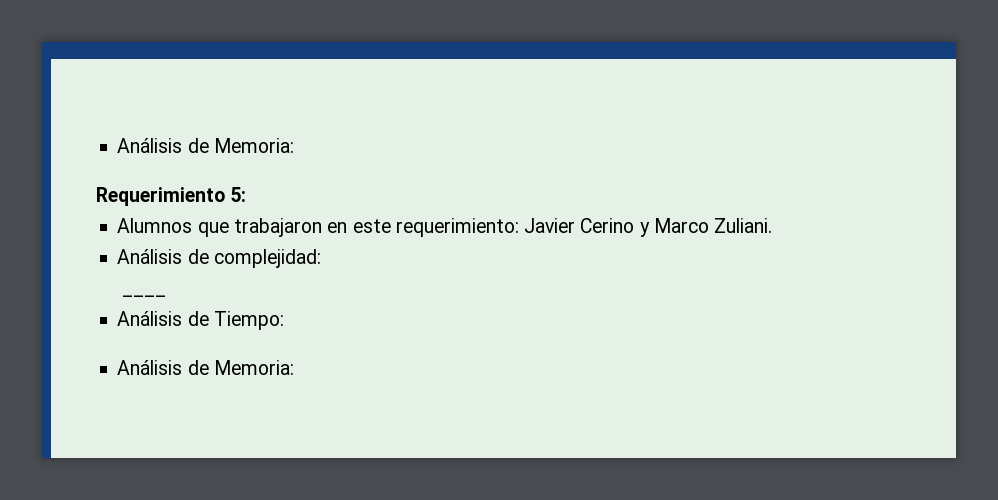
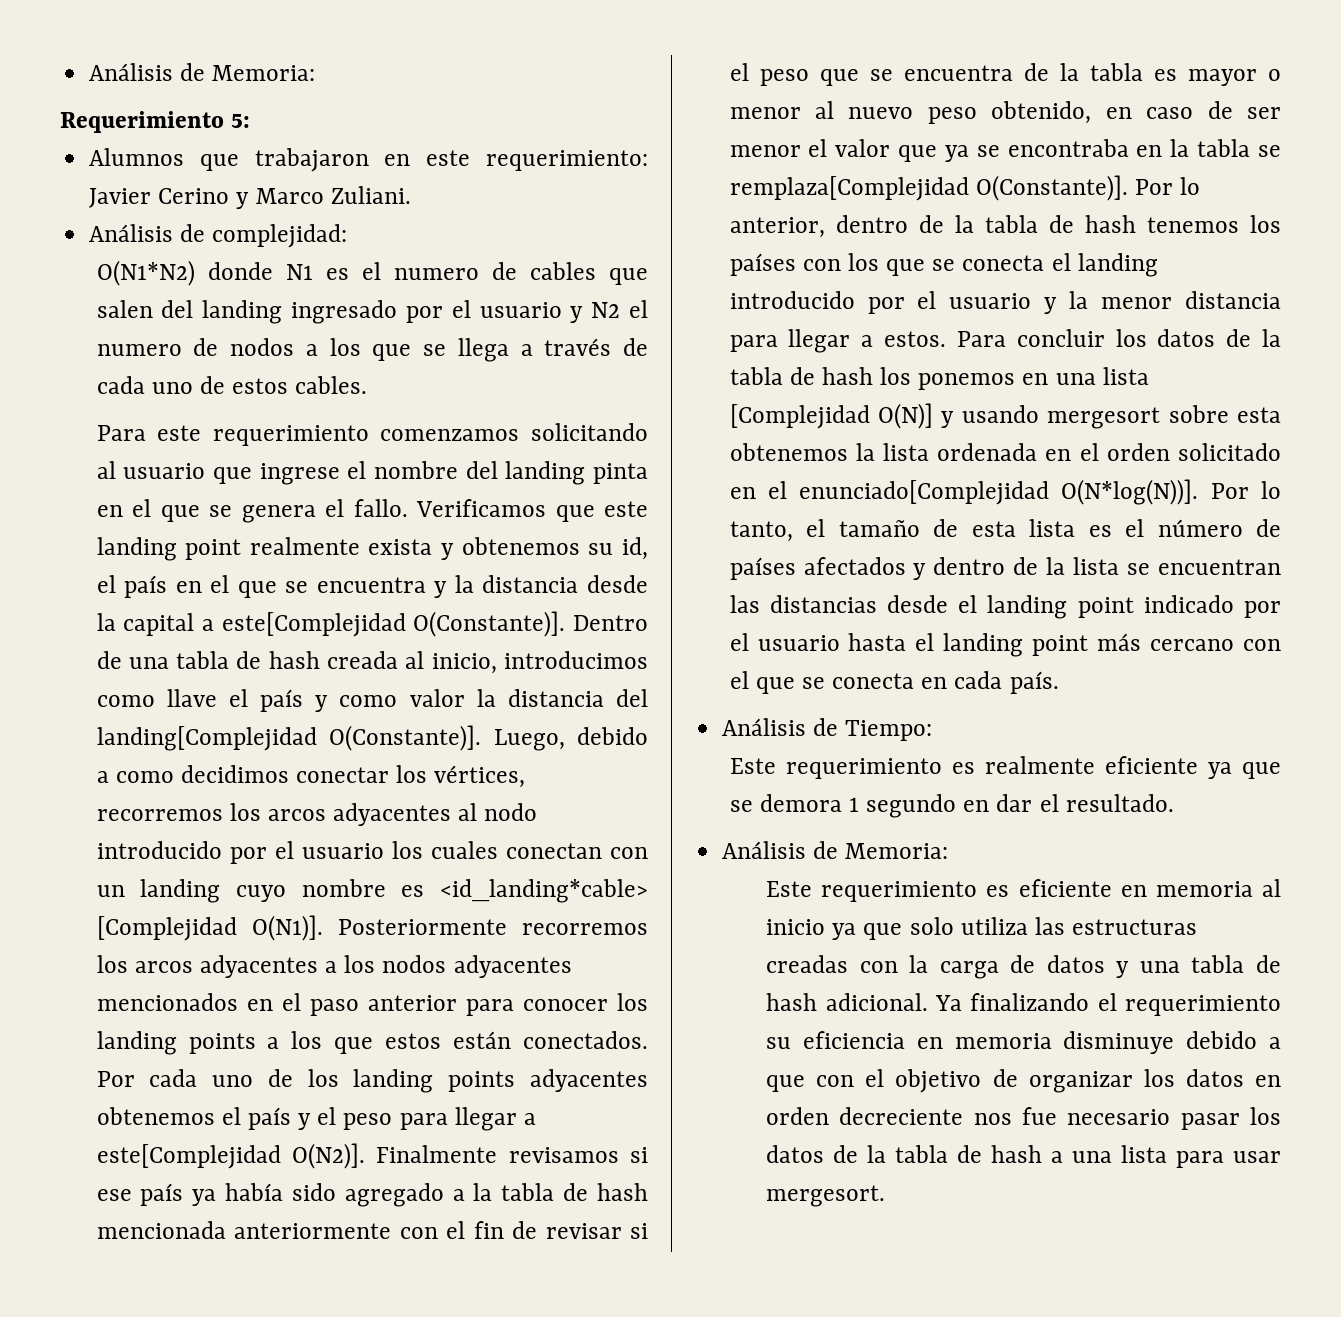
[121,295,166,297] [117,311,284,330] [117,360,294,375] ____ // Análisis de Tiempo: // Análisis de Memoria: -> [96,260,648,286] [96,300,648,324] [96,338,648,362] [96,376,368,394] [96,423,648,446] [96,461,648,485] [96,499,648,523] [96,537,648,561] [96,575,649,598] [96,611,648,637] [96,651,648,674] [96,689,648,712] [96,725,648,751] [96,765,526,788] [96,803,538,826] [96,841,648,864] [96,879,648,903] [96,915,648,941] [96,955,572,978] [96,993,648,1016] [96,1031,648,1055] [96,1069,648,1093] [96,1107,536,1131] [96,1143,648,1169] [96,1183,649,1207] [96,1221,648,1239] [729,63,1281,86] [729,101,1281,124] [729,139,1281,162] [729,175,1201,201] [729,215,1281,238] [729,253,1158,277] [729,291,1281,314] [729,329,1281,353] [729,367,1149,390] [729,403,1281,429] [729,443,1281,461] [729,479,1281,505] [729,519,1281,542] [729,557,1281,580] [729,595,1281,619] [729,633,1281,657] [729,671,1059,694] [722,718,933,741] [729,756,1281,779] [729,794,1174,818] [722,841,949,859] [766,879,1281,902] [766,917,1198,940] [766,955,1281,979] [766,993,1281,1016] [766,1031,1281,1054] [766,1069,1281,1093] [766,1107,1281,1130] [766,1145,1281,1168] [766,1185,886,1207] O(N1*N2) donde N1 es el numero de cables que salen del landing ingresado por el usuario y N2 el numero de nodos a los que se llega a través de cada uno de estos cables. // Para este requerimiento comenzamos solicitando al usuario que ingrese el nombre del landing pinta en el que se genera el fallo. Verificamos que este landing point realmente exista y obtenemos su id, el país en el que se encuentra y la distancia desde la capital a este[Complejidad O(Constante)]. Dentro de una tabla de hash creada al inicio, introducimos como llave el país y como valor la distancia del landing[Complejidad O(Constante)]. Luego, debido a como decidimos conectar los vértices, recorremos los arcos adyacentes al nodo introducido por el usuario los cuales conectan con un landing cuyo nombre es <id_landing*cable> [Complejidad O(N1)]. Posteriormente recorremos los arcos adyacentes a los nodos adyacentes mencionados en el paso anterior para conocer los landing points a los que estos están conectados. Por cada uno de los landing points adyacentes obtenemos el país y el peso para llegar a este[Complejidad O(N2)]. Finalmente revisamos si ese país ya había sido agregado a la tabla de hash mencionada anteriormente con el fin de revisar si el peso que se encuentra de la tabla es mayor o menor al nuevo peso obtenido, en caso de ser menor el valor que ya se encontraba en la tabla se remplaza[Complejidad O(Constante)]. Por lo anterior, dentro de la tabla de hash tenemos los países con los que se conecta el landing introducido por el usuario y la menor distancia para llegar a estos. Para concluir los datos de la tabla de hash los ponemos en una lista [Complejidad O(N)] y usando mergesort sobre esta obtenemos la lista ordenada en el orden solicitado en el enunciado[Complejidad O(N*log(N))]. Por lo tanto, el tamaño de esta lista es el número de países afectados y dentro de la lista se encuentran las distancias desde el landing point indicado por el usuario hasta el landing point más cercano con el que se conecta en cada país. // Análisis de Tiempo: // Este requerimiento es realmente eficiente ya que se demora 1 segundo en dar el resultado. // Análisis de Memoria: // Este requerimiento es eficiente en memoria al inicio ya que solo utiliza las estructuras creadas con la carga de datos y una tabla de hash adicional. Ya finalizando el requerimiento su eficiencia en memoria disminuye debido a que con el objetivo de organizar los datos en orden decreciente nos fue necesario pasar los datos de la tabla de hash a una lista para usar mergesort.

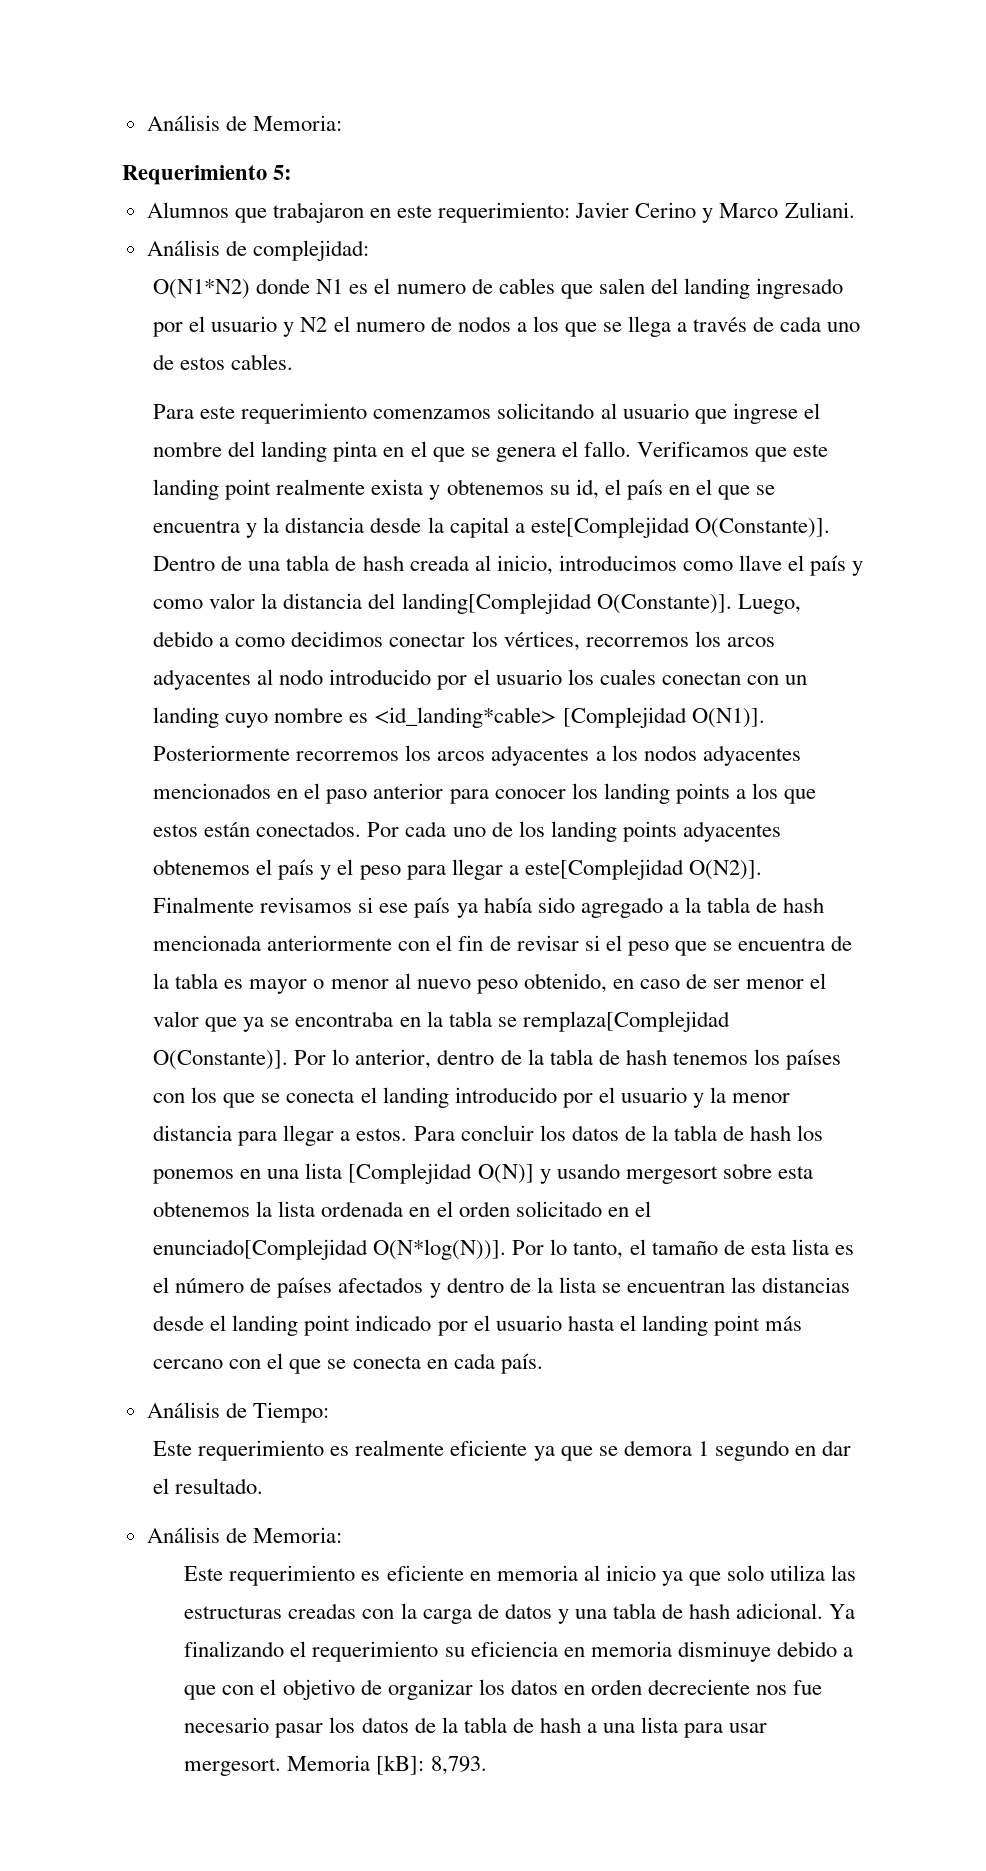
(886, 1196) none -> [287,1755,487,1775] Memoria [kB]: 8,793.

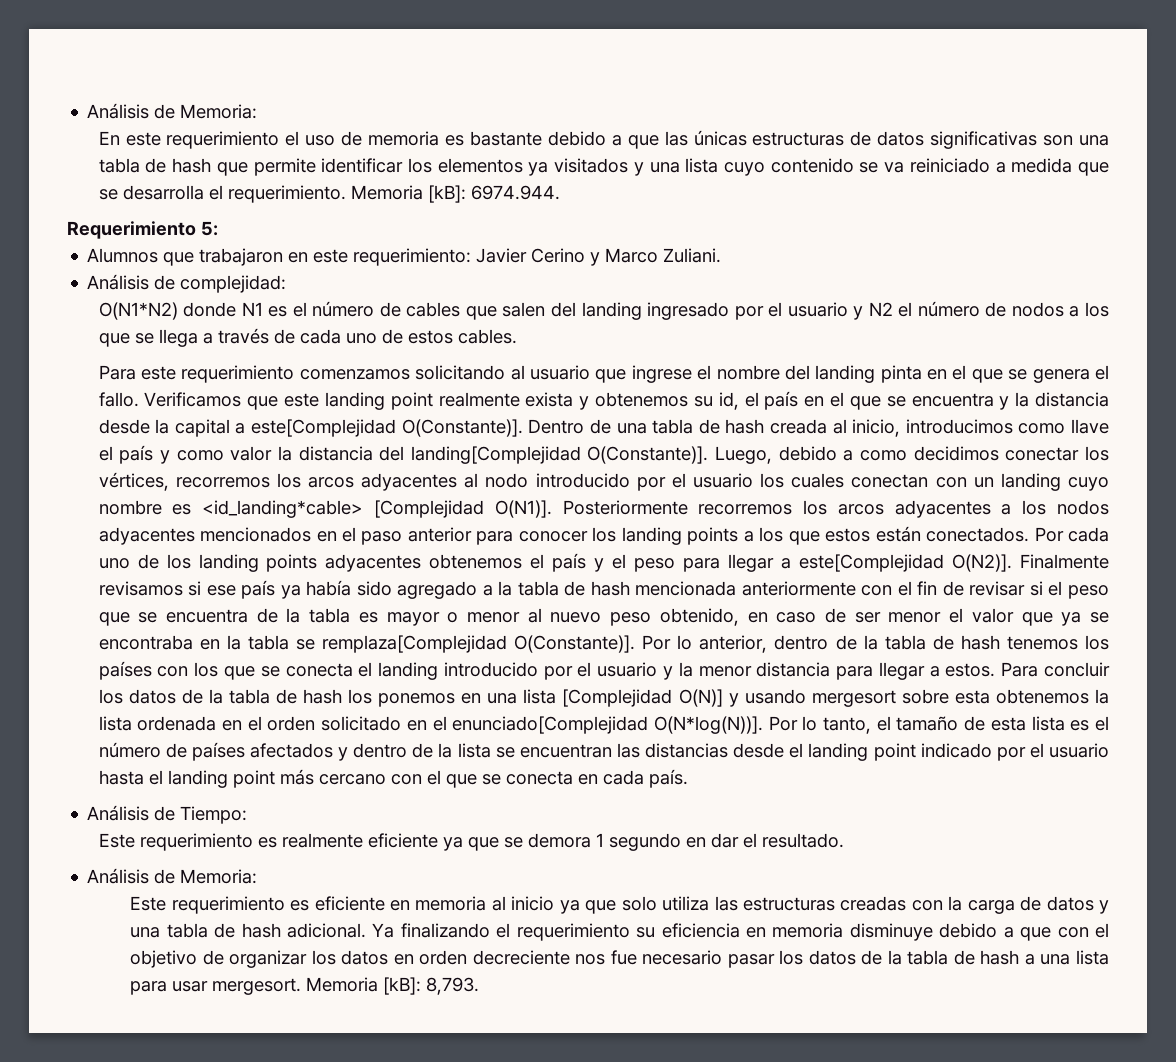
[146,115,342,131] Análisis de Memoria: -> [87,103,258,119] [98,130,1110,149] [98,158,1110,176] [98,185,560,203] Análisis de Memoria: // En este requerimiento el uso de memoria es bastante debido a que las únicas estructuras de datos significativas son una tabla de hash que permite identificar los elementos ya visitados y una lista cuyo contenido se va reiniciado a medida que se desarrolla el requerimiento. Memoria [kB]: 6974.944.
[396,284,466,294] numero -> [312,301,375,317] número
[355,322,425,332] numero -> [917,301,980,317] número

